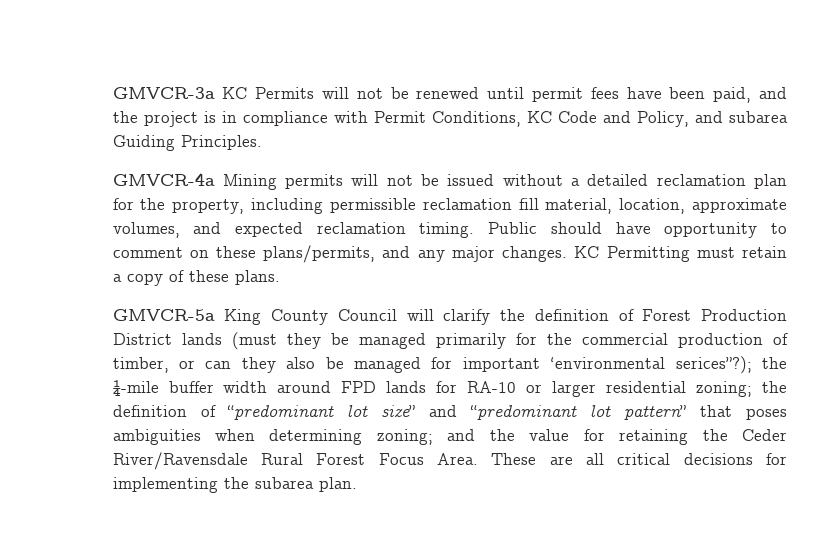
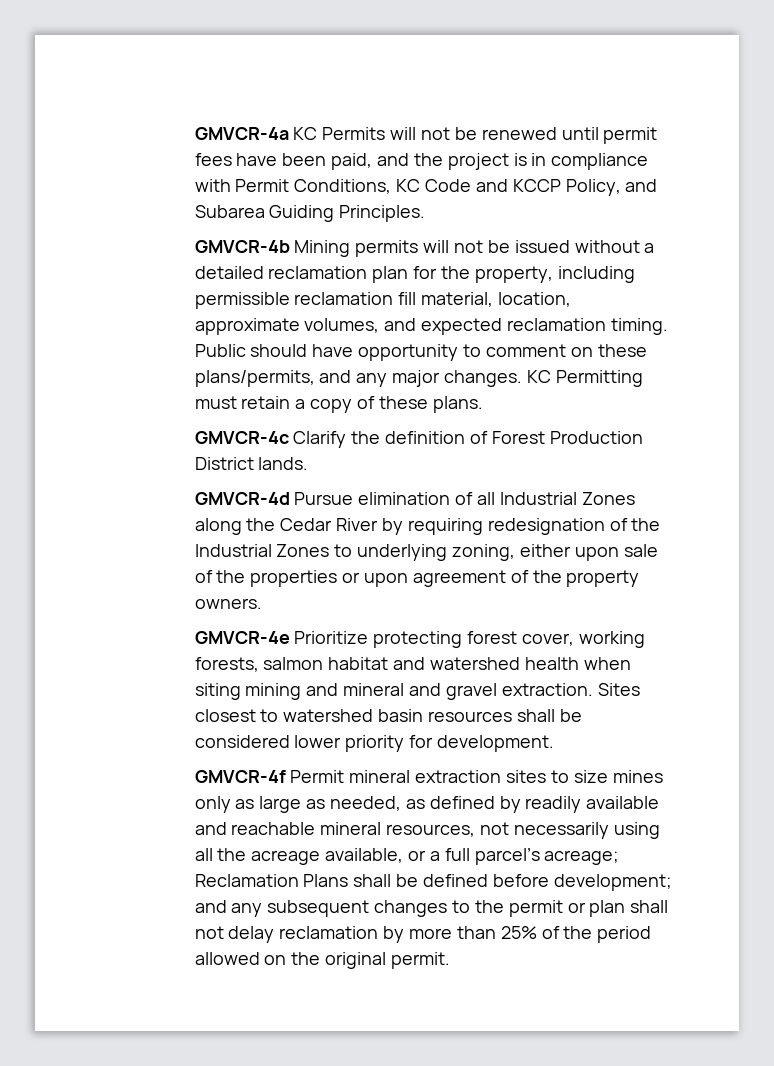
[112,87,215,99] GMVCR-3a -> [194,127,289,140] GMVCR-4a
(631, 117) none -> [512,179,561,192] KCCP
[729,111,789,123] subarea -> [194,205,265,218] Subarea
[112,173,215,186] GMVCR-4a -> [194,240,290,253] GMVCR-4b
[112,309,491,325] GMVCR-5a King County Council will clarify -> [194,431,347,448] GMVCR-4c Clarify
[181,332,789,350] [112,356,787,374] [112,380,788,397] [112,405,788,420] [112,429,788,445] [112,452,788,470] [112,477,357,493] lands (must they be managed primarily for the commercial production of timber, or can they also be managed for important ‘environmental serices”?); the ¼-mile buffer width around FPD lands for RA-10 or larger residential zoning; the definition of “predominant lot size” and “predominant lot pattern” that poses ambiguities when determining zoning; and the value for retaining the Ceder River/Ravensdale Rural Forest Focus Area. These are all critical decisions for implementing the subarea plan. -> [258,457,309,470] [194,492,635,505] [194,518,661,535] [194,544,658,561] [194,570,640,587] [194,598,262,609] [194,631,645,648] [194,657,631,672] [194,683,640,700] [194,709,582,722] [194,735,554,752] [194,770,663,783] [194,796,660,813] [194,822,660,839] [194,848,620,865] [194,874,672,891] [194,900,669,917] [194,926,652,943] [194,952,450,969] lands. // GMVCR-4d Pursue elimination of all Industrial Zones along the Cedar River by requiring redesignation of the Industrial Zones to underlying zoning, either upon sale of the properties or upon agreement of the property owners. // GMVCR-4e Prioritize protecting forest cover, working forests, salmon habitat and watershed health when siting mining and mineral and gravel extraction. Sites closest to watershed basin resources shall be considered lower priority for development. // GMVCR-4f Permit mineral extraction sites to size mines only as large as needed, as defined by readily available and reachable mineral resources, not necessarily using all the acreage available, or a full parcel’s acreage; Reclamation Plans shall be defined before development; and any subsequent changes to the permit or plan shall not delay reclamation by more than 25% of the period allowed on the original permit.

